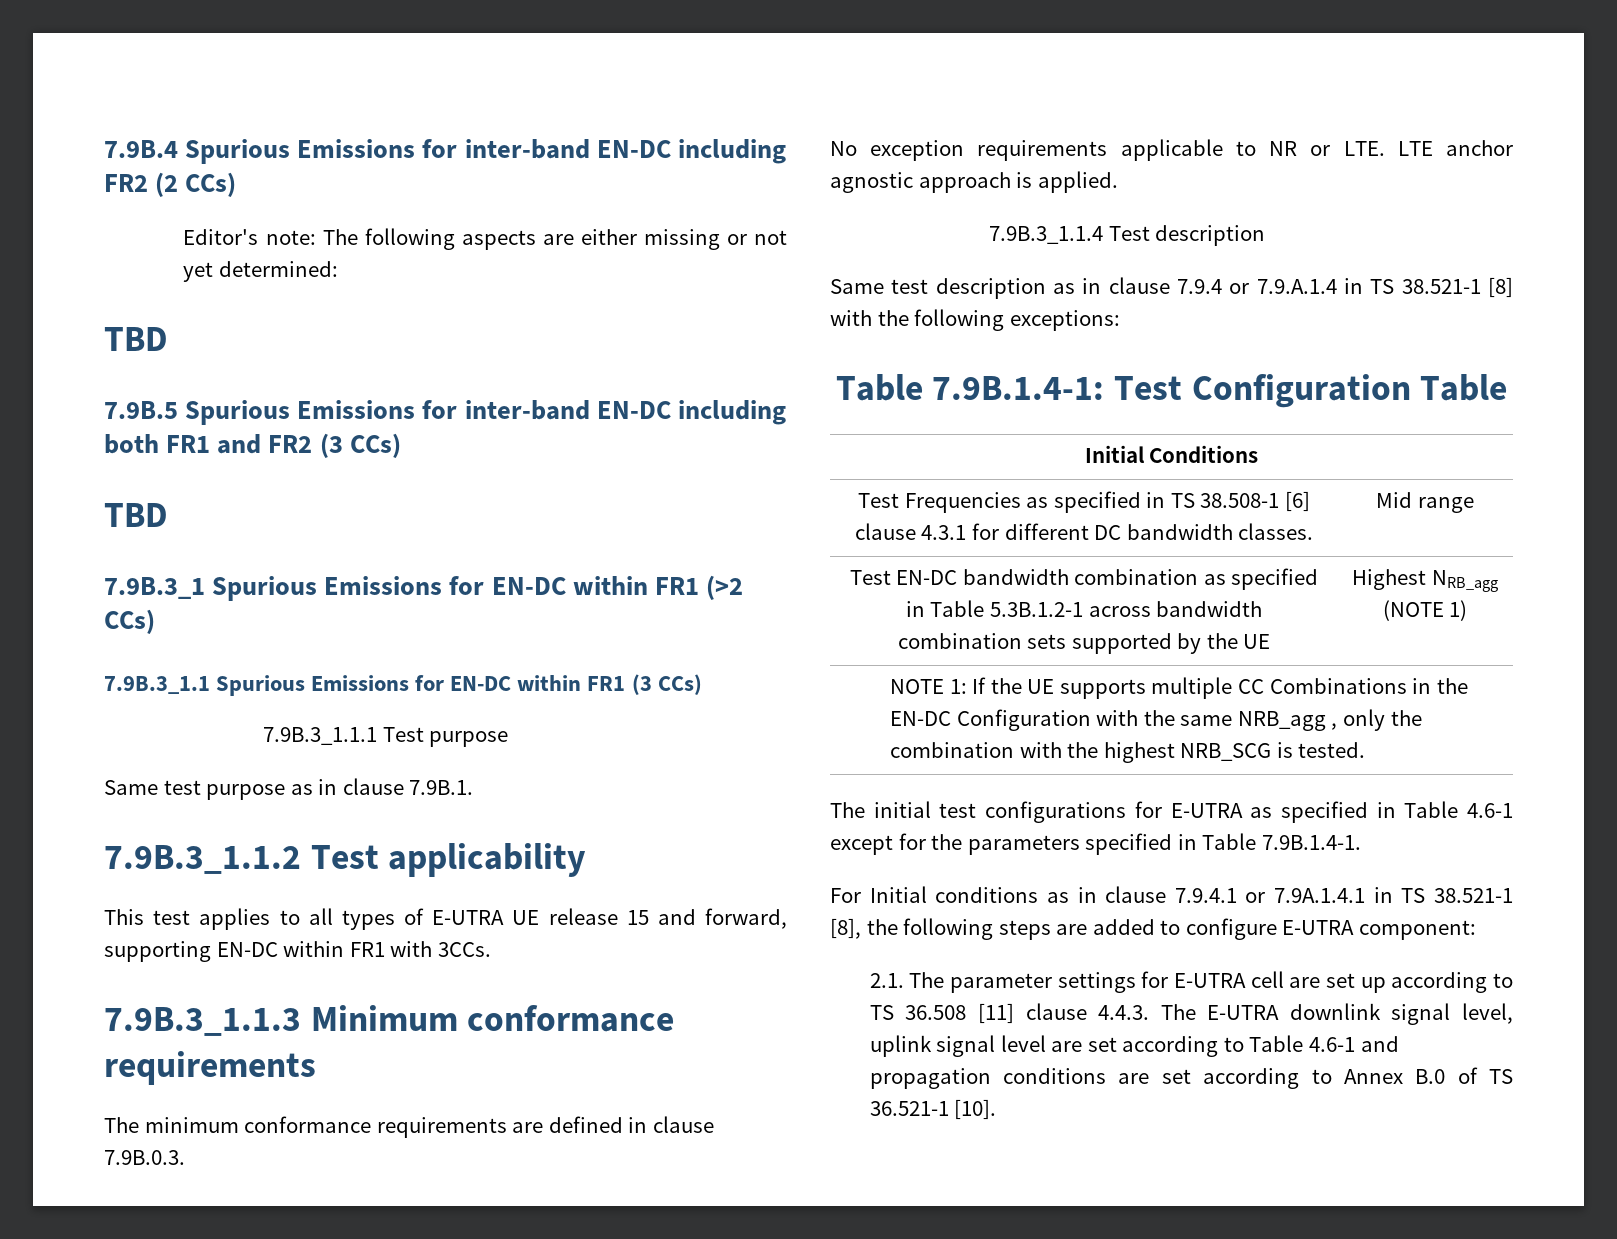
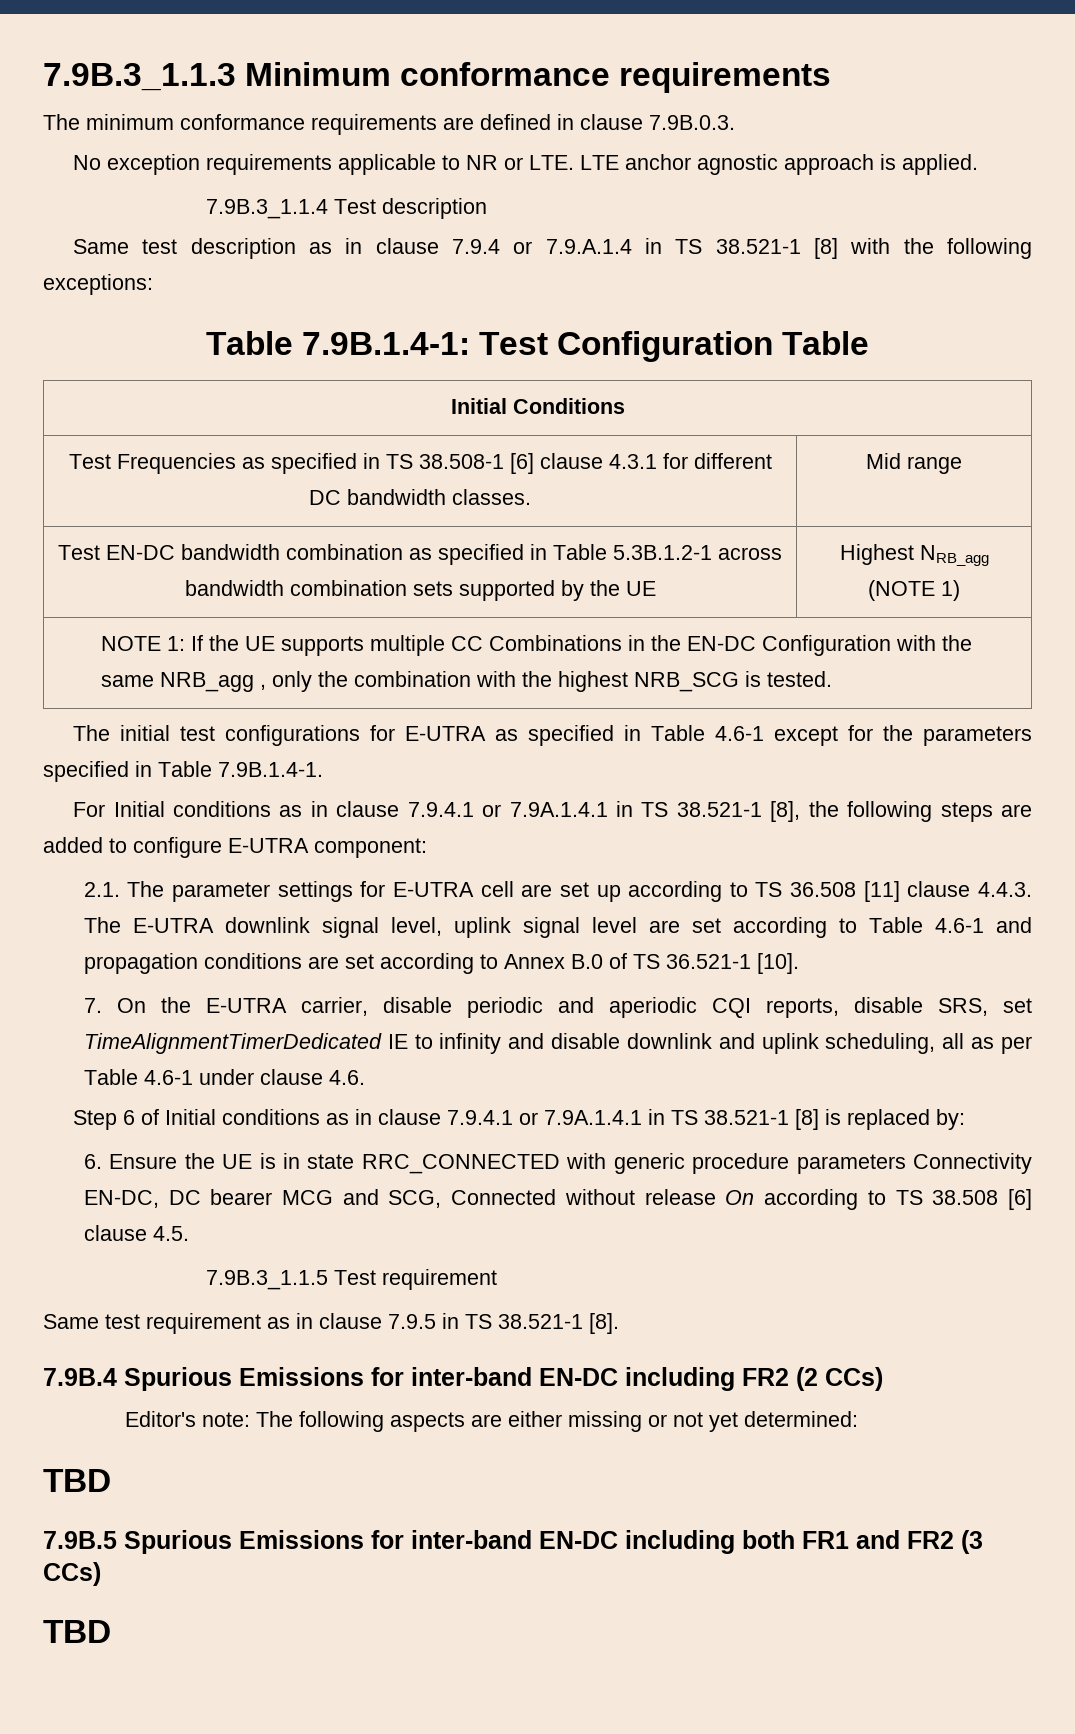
[104,139,786,164] [104,172,237,197] [183,228,787,250] [183,261,339,282] [104,327,168,351] [104,400,786,425] [104,433,401,458] [104,503,168,527] [104,575,744,601] [104,609,155,634] [104,674,702,696] [262,727,509,747] [104,778,474,800] [104,843,587,877] [104,908,787,930] [104,941,491,962] 7.9B.4 Spurious Emissions for inter-band EN-DC including FR2 (2 CCs) // Editor's note: The following aspects are either missing or not yet determined: // TBD // 7.9B.5 Spurious Emissions for inter-band EN-DC including both FR1 and FR2 (3 CCs) // TBD // 7.9B.3_1 Spurious Emissions for EN-DC within FR1 (>2 CCs) // 7.9B.3_1.1 Spurious Emissions for EN-DC within FR1 (3 CCs) // 7.9B.3_1.1.1 Test purpose // Same test purpose as in clause 7.9B.1. // 7.9B.3_1.1.2 Test applicability // This test applies to all types of E-UTRA UE release 15 and forward, supporting EN-DC within FR1 with 3CCs. // -> (43, 77) none
(997, 1109) none -> [83,997,1033,1018] [83,1033,1032,1054] [83,1069,365,1085] [73,1109,966,1130] [83,1153,1033,1174] [83,1189,1032,1210] [83,1225,189,1241] [206,1269,498,1290] [43,1313,619,1334] [43,1367,883,1391] [124,1411,858,1432] [43,1469,111,1492] [43,1530,983,1554] [43,1562,101,1586] [43,1620,111,1643] // 7. On the E-UTRA carrier, disable periodic and aperiodic CQI reports, disable SRS, set TimeAlignmentTimerDedicated IE to infinity and disable downlink and uplink scheduling, all as per Table 4.6-1 under clause 4.6. // Step 6 of Initial conditions as in clause 7.9.4.1 or 7.9A.1.4.1 in TS 38.521-1 [8] is replaced by: // 6. Ensure the UE is in state RRC_CONNECTED with generic procedure parameters Connectivity EN-DC, DC bearer MCG and SCG, Connected without release On according to TS 38.508 [6] clause 4.5. // 7.9B.3_1.1.5 Test requirement // Same test requirement as in clause 7.9.5 in TS 38.521-1 [8]. // 7.9B.4 Spurious Emissions for inter-band EN-DC including FR2 (2 CCs) // Editor's note: The following aspects are either missing or not yet determined: // TBD // 7.9B.5 Spurious Emissions for inter-band EN-DC including both FR1 and FR2 (3 CCs) // TBD

